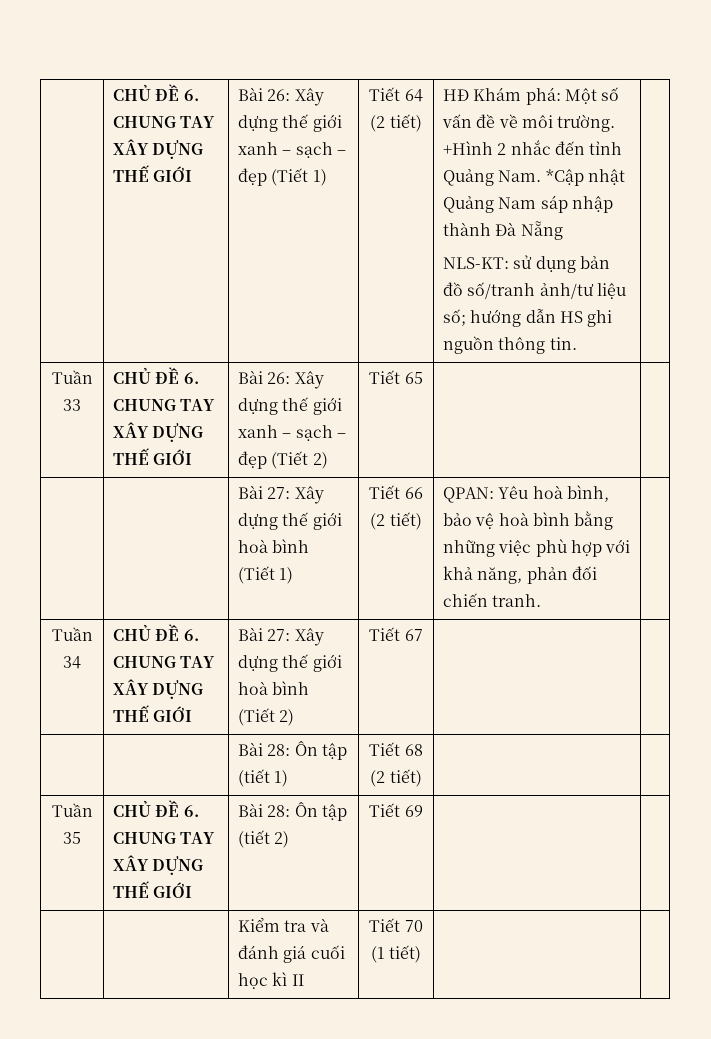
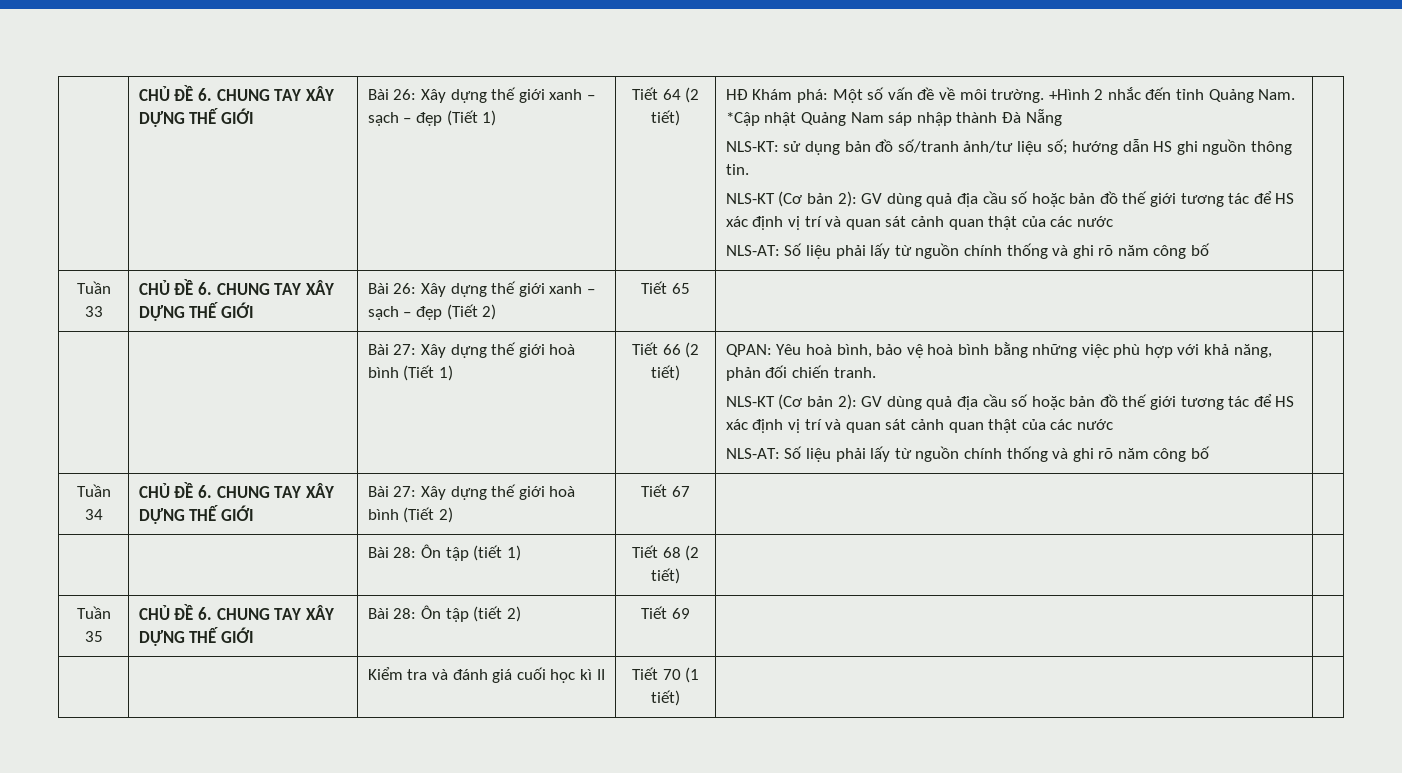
(577, 343) none -> [725,191,1295,207] [725,216,1113,230] [725,243,1211,259] // NLS-KT (Cơ bản 2): GV dùng quả địa cầu số hoặc bản đồ thế giới tương tác để HS xác định vị trí và quan sát cảnh quan thật của các nước // NLS-AT: Số liệu phải lấy từ nguồn chính thống và ghi rõ năm công bố
(542, 600) none -> [725,394,1295,410] [725,419,1113,433] [725,446,1211,462] // NLS-KT (Cơ bản 2): GV dùng quả địa cầu số hoặc bản đồ thế giới tương tác để HS xác định vị trí và quan sát cảnh quan thật của các nước // NLS-AT: Số liệu phải lấy từ nguồn chính thống và ghi rõ năm công bố

